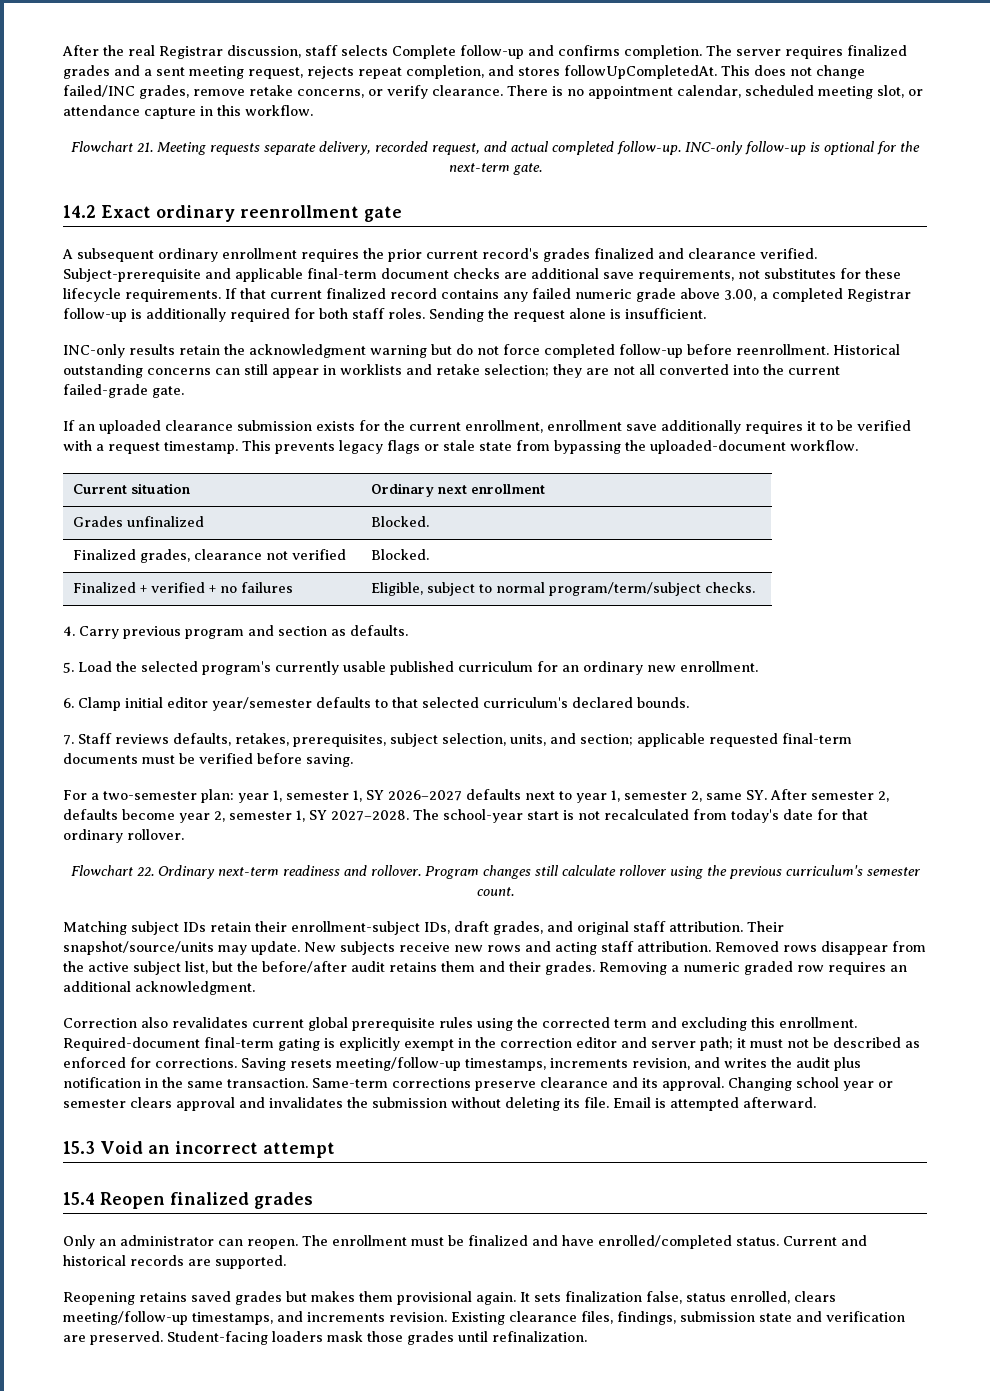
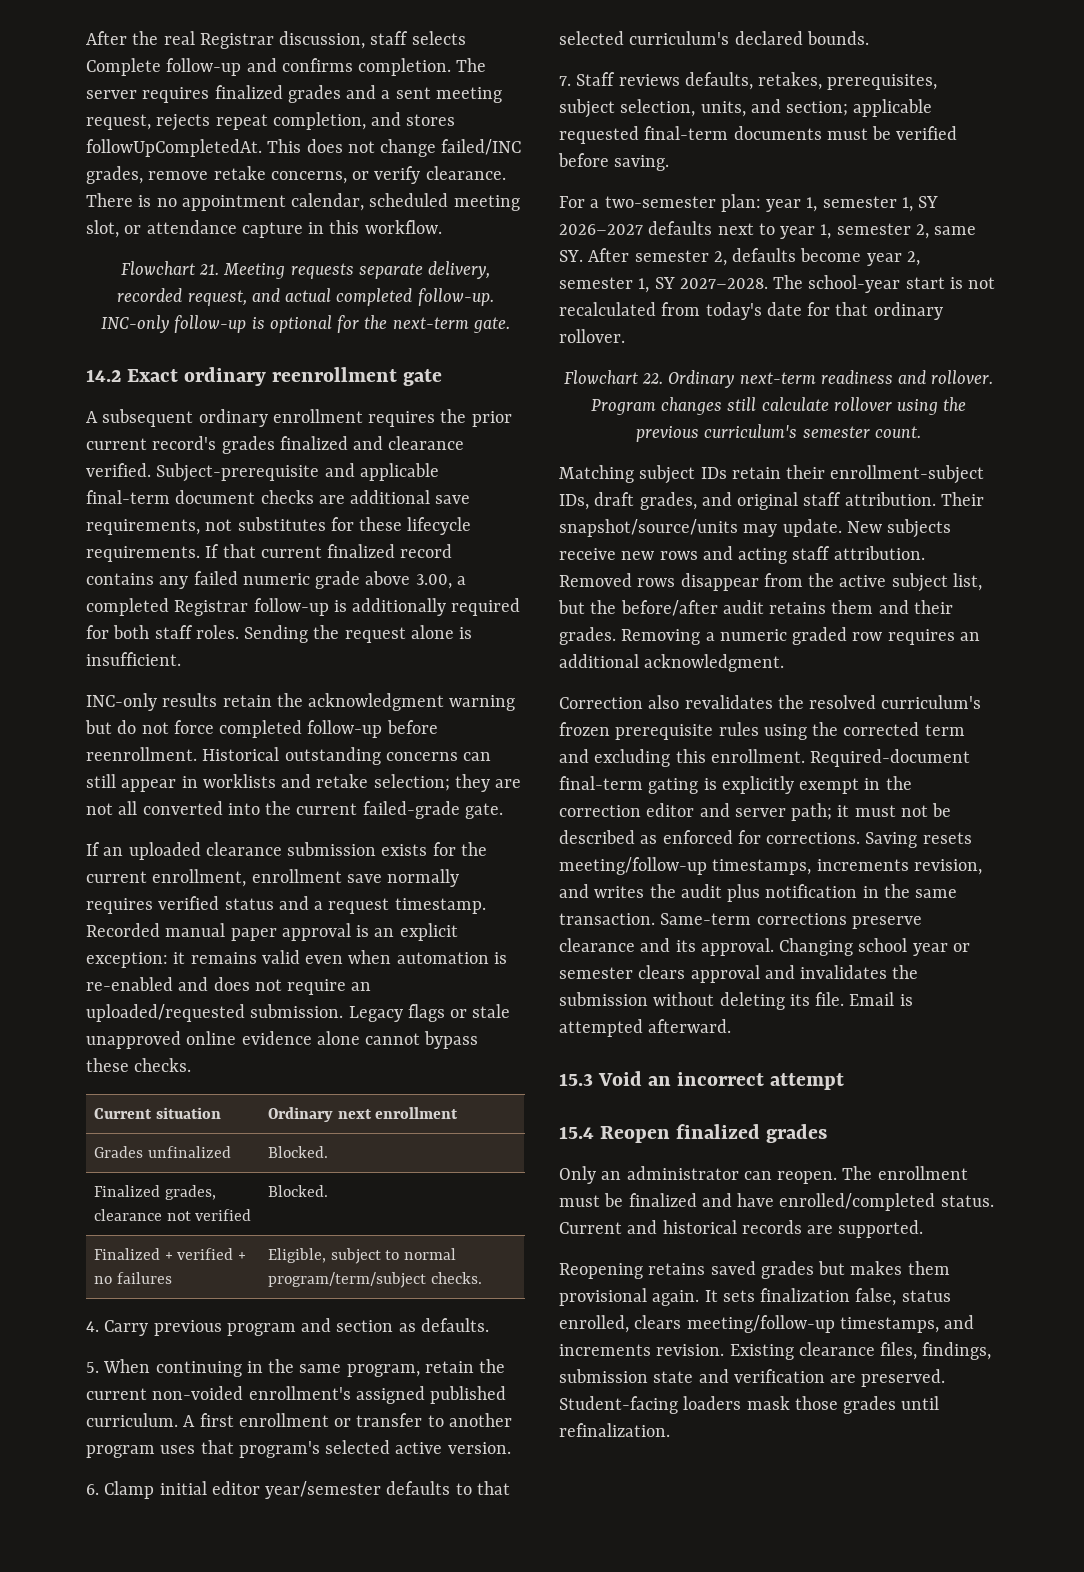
[661,420,911,434] [63,440,858,454] additionally requires it to be verified with a request timestamp. This prevents legacy flags or stale state from bypassing the uploaded-document workflow. -> [387,869,460,887] [86,896,486,914] [86,923,458,941] [86,950,507,968] [86,977,372,995] [86,1004,511,1022] [86,1031,479,1049] [86,1058,192,1072] normally requires verified status and a request timestamp. Recorded manual paper approval is an explicit exception: it remains valid even when automation is re-enabled and does not require an uploaded/requested submission. Legacy flags or stale unapproved online evidence alone cannot bypass these checks.
[78,661,758,675] Load the selected program's currently usable published curriculum for an ordinary new enrollment. -> [103,1359,506,1377] [86,1386,507,1404] [86,1413,512,1427] [86,1440,511,1458] When continuing in the same program, retain the current non-voided enrollment's assigned published curriculum. A first enrollment or transfer to another program uses that program's selected active version.
[252,1017,348,1031] current global -> [777,695,982,709] [559,722,610,736] the resolved curriculum's frozen

